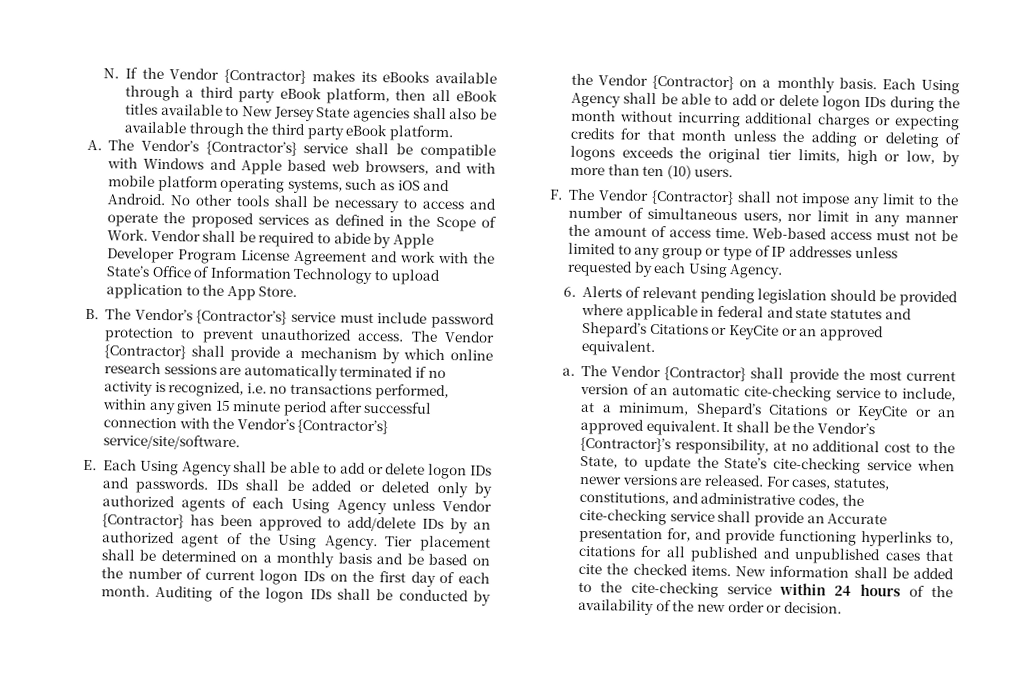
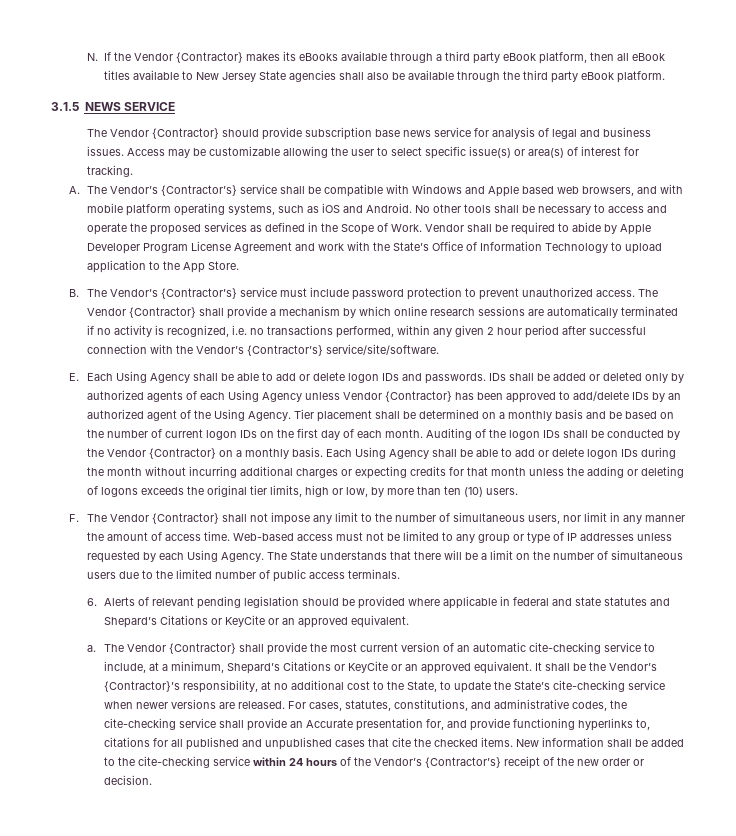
(454, 133) none -> [51,102,175,111] [86,127,651,140] [86,146,639,159] [86,165,133,177] // 3.1.5 NEWS SERVICE // The Vendor {Contractor} should provide subscription base news service for analysis of legal and business issues. Access may be customizable allowing the user to select specific issue(s) or area(s) of interest for tracking.
[214,400,282,412] 15 minute -> [486,327,522,335] 2 hour
(784, 271) none -> [266,550,683,560] [86,569,400,582] The State understands that there will be a limit on the number of simultaneous users due to the limited number of public access terminals.
[578,598,655,616] availability -> [374,756,541,769] Vendor’s {Contractor’s} receipt

